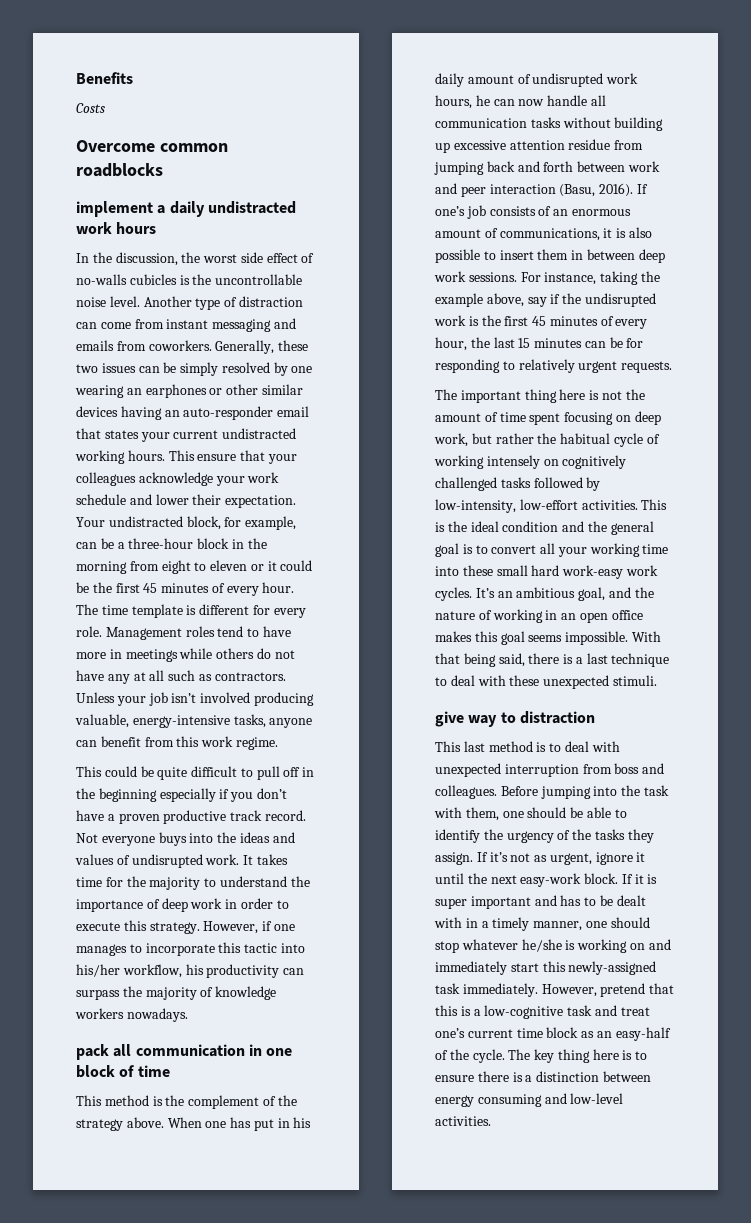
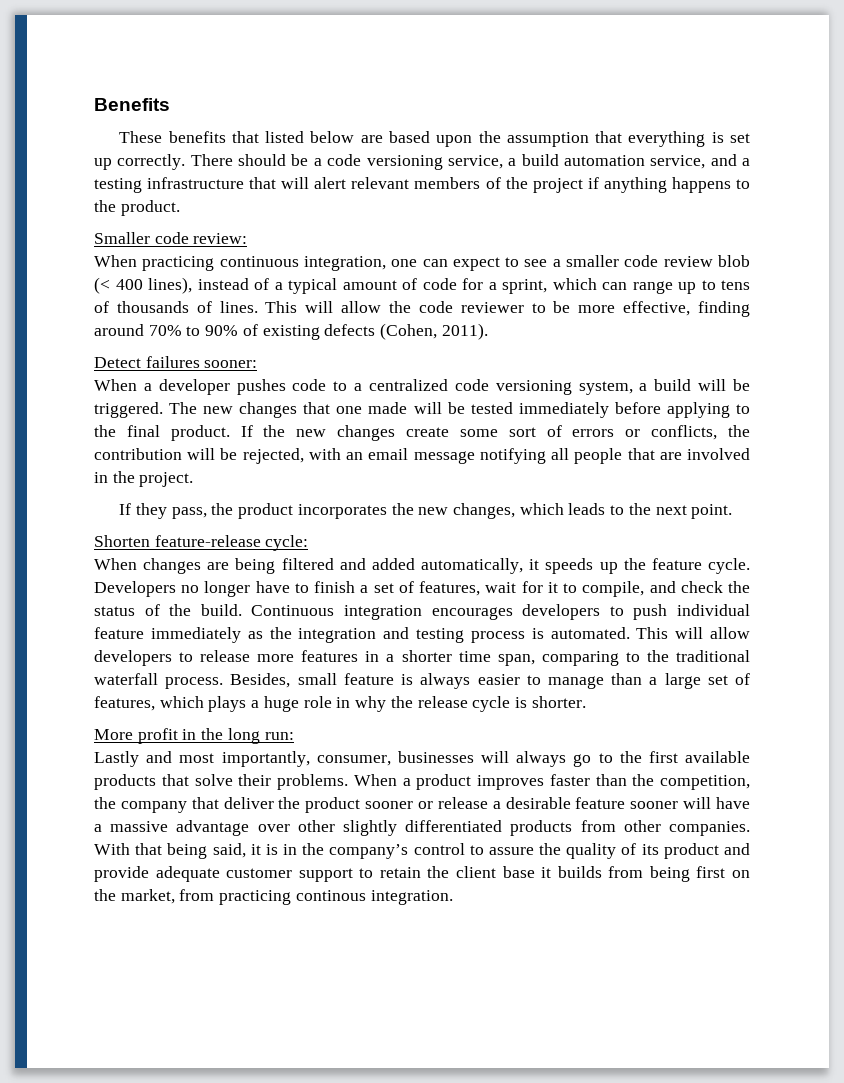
[76,103,105,113] [76,140,228,152] [76,163,163,177] [76,201,296,217] [76,222,157,234] [76,252,315,266] [76,274,303,285] [76,296,303,310] [76,318,296,332] [76,340,309,354] [76,362,313,376] [75,384,303,398] [76,406,310,420] [76,428,297,442] [75,450,297,464] [76,472,280,486] [76,494,297,508] [76,516,297,530] [76,538,267,549] [76,560,313,574] [76,582,295,596] [76,604,306,618] [76,626,291,640] [76,648,295,662] [76,670,286,684] [76,692,314,706] [75,714,313,728] [76,736,278,750] [76,766,315,780] [76,788,287,802] [76,810,306,824] [76,832,295,846] [75,854,288,868] [76,876,310,890] [76,898,289,912] [76,920,295,934] [76,942,305,956] [76,964,305,978] [76,986,277,1000] [75,1008,188,1022] [76,1044,293,1060] [76,1065,170,1078] [76,1095,297,1109] [76,1117,312,1131] [435,73,639,87] [435,95,606,109] [435,117,664,131] [435,139,644,153] [434,161,660,175] [435,183,648,197] [435,205,631,219] [435,227,652,241] [435,249,665,263] [434,271,660,285] [435,293,656,307] [434,315,648,329] [435,337,644,351] [435,359,673,373] [435,389,645,403] [435,411,661,425] [434,433,660,447] [434,455,627,469] [435,477,601,491] [435,499,668,513] [435,521,654,535] [435,543,669,557] [435,565,658,579] [435,587,654,601] [435,609,643,623] [435,631,661,645] [435,653,670,667] [435,675,657,689] [435,711,595,727] [435,741,620,752] [435,763,665,777] [435,785,669,799] [434,807,627,821] [435,829,654,843] [435,852,646,865] [435,873,658,887] [435,895,646,909] [434,917,650,931] [435,939,671,953] [435,961,657,975] [435,983,675,997] [435,1005,650,1019] [435,1027,671,1041] [435,1049,648,1063] [435,1071,651,1082] [435,1093,624,1107] [435,1116,491,1126] Costs // Overcome common roadblocks // implement a daily undistracted work hours // In the discussion, the worst side effect of no-walls cubicles is the uncontrollable noise level. Another type of distraction can come from instant messaging and emails from coworkers. Generally, these two issues can be simply resolved by one wearing an earphones or other similar devices having an auto-responder email that states your current undistracted working hours. This ensure that your colleagues acknowledge your work schedule and lower their expectation. Your undistracted block, for example, can be a three-hour block in the morning from eight to eleven or it could be the first 45 minutes of every hour. The time template is different for every role. Management roles tend to have more in meetings while others do not have any at all such as contractors. Unless your job isn’t involved producing valuable, energy-intensive tasks, anyone can benefit from this work regime. // This could be quite difficult to pull off in the beginning especially if you don’t have a proven productive track record. Not everyone buys into the ideas and values of undisrupted work. It takes time for the majority to understand the importance of deep work in order to execute this strategy. However, if one manages to incorporate this tactic into his/her workflow, his productivity can surpass the majority of knowledge workers nowadays. // pack all communication in one block of time // This method is the complement of the strategy above. When one has put in his daily amount of undisrupted work hours, he can now handle all communication tasks without building up excessive attention residue from jumping back and forth between work and peer interaction (Basu, 2016). If one’s job consists of an enormous amount of communications, it is also possible to insert them in between deep work sessions. For instance, taking the example above, say if the undisrupted work is the first 45 minutes of every hour, the last 15 minutes can be for responding to relatively urgent requests. // The important thing here is not the amount of time spent focusing on deep work, but rather the habitual cycle of working intensely on cognitively challenged tasks followed by low-intensity, low-effort activities. This is the ideal condition and the general goal is to convert all your working time into these small hard work-easy work cycles. It’s an ambitious goal, and the nature of working in an open office makes this goal seems impossible. With that being said, there is a last technique to deal with these unexpected stimuli. // give way to distraction // This last method is to deal with unexpected interruption from boss and colleagues. Before jumping into the task with them, one should be able to identify the urgency of the tasks they assign. If it’s not as urgent, ignore it until the next easy-work block. If it is super important and has to be dealt with in a timely manner, one should stop whatever he/she is working on and immediately start this newly-assigned task immediately. However, pretend that this is a low-cognitive task and treat one’s current time block as an easy-half of the cycle. The key thing here is to ensure there is a distinction between energy consuming and low-level activities. -> [119,131,750,147] [94,154,750,170] [94,177,751,193] [94,200,180,216] [94,232,248,244] [94,255,750,271] [94,277,750,294] [94,301,750,317] [94,323,488,340] [94,356,258,368] [94,379,750,395] [94,402,751,418] [94,425,750,441] [94,448,751,464] [94,471,194,487] [119,503,733,519] [94,535,309,551] [94,558,750,574] [94,581,751,597] [94,604,751,620] [94,627,751,643] [94,650,751,666] [94,673,750,689] [94,696,586,712] [94,728,294,744] [94,751,750,767] [94,774,750,790] [94,797,750,813] [94,820,750,836] [94,843,750,859] [94,866,750,882] [94,889,453,905] These benefits that listed below are based upon the assumption that everything is set up correctly. There should be a code versioning service, a build automation service, and a testing infrastructure that will alert relevant members of the project if anything happens to the product. // Smaller code review: // When practicing continuous integration, one can expect to see a smaller code review blob (< 400 lines), instead of a typical amount of code for a sprint, which can range up to tens of thousands of lines. This will allow the code reviewer to be more effective, finding around 70% to 90% of existing defects (Cohen, 2011). // Detect failures sooner: // When a developer pushes code to a centralized code versioning system, a build will be triggered. The new changes that one made will be tested immediately before applying to the final product. If the new changes create some sort of errors or conflicts, the contribution will be rejected, with an email message notifying all people that are involved in the project. // If they pass, the product incorporates the new changes, which leads to the next point. // Shorten feature-release cycle: // When changes are being filtered and added automatically, it speeds up the feature cycle. Developers no longer have to finish a set of features, wait for it to compile, and check the status of the build. Continuous integration encourages developers to push individual feature immediately as the integration and testing process is automated. This will allow developers to release more features in a shorter time span, comparing to the traditional waterfall process. Besides, small feature is always easier to manage than a large set of features, which plays a huge role in why the release cycle is shorter. // More profit in the long run: // Lastly and most importantly, consumer, businesses will always go to the first available products that solve their problems. When a product improves faster than the competition, the company that deliver the product sooner or release a desirable feature sooner will have a massive advantage over other slightly differentiated products from other companies. With that being said, it is in the company’s control to assure the quality of its product and provide adequate customer support to retain the client base it builds from being first on the market, from practicing continous integration.

